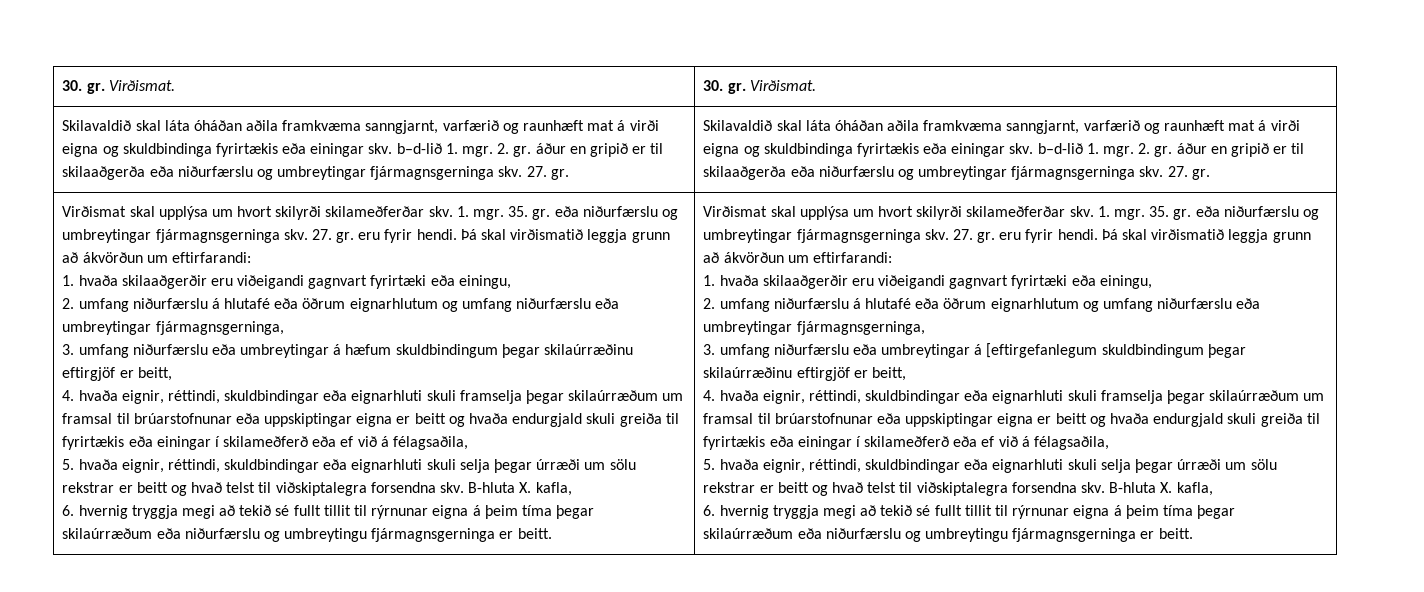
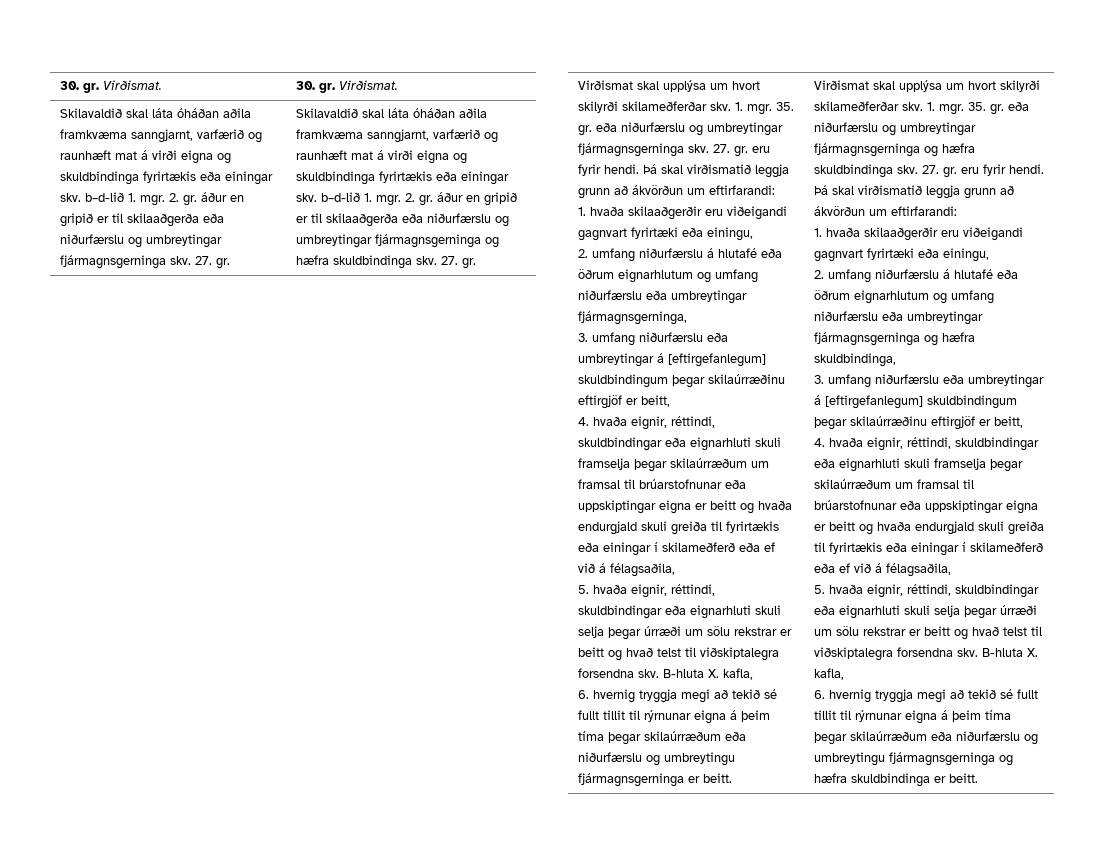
(1136, 173) none -> [484,237,499,248] [295,255,412,269] og hæfra skuldbindinga
[345,344,392,355] hæfum -> [667,353,766,367] [eftirgefanlegum]
(921, 236) none -> [923,143,975,157] [813,164,893,178] og hæfra skuldbindinga
[796,321,925,335] [703,343,1098,358] fjármagnsgerninga, // 3. umfang niðurfærslu eða umbreytingar á [eftirgefanlegum -> [813,332,975,346] [813,353,896,367] [813,374,1044,388] [813,395,923,409] fjármagnsgerninga og hæfra skuldbindinga, // 3. umfang niðurfærslu eða umbreytingar á [eftirgefanlegum]
(1137, 535) none -> [998,755,1013,766] [813,773,930,787] og hæfra skuldbindinga

